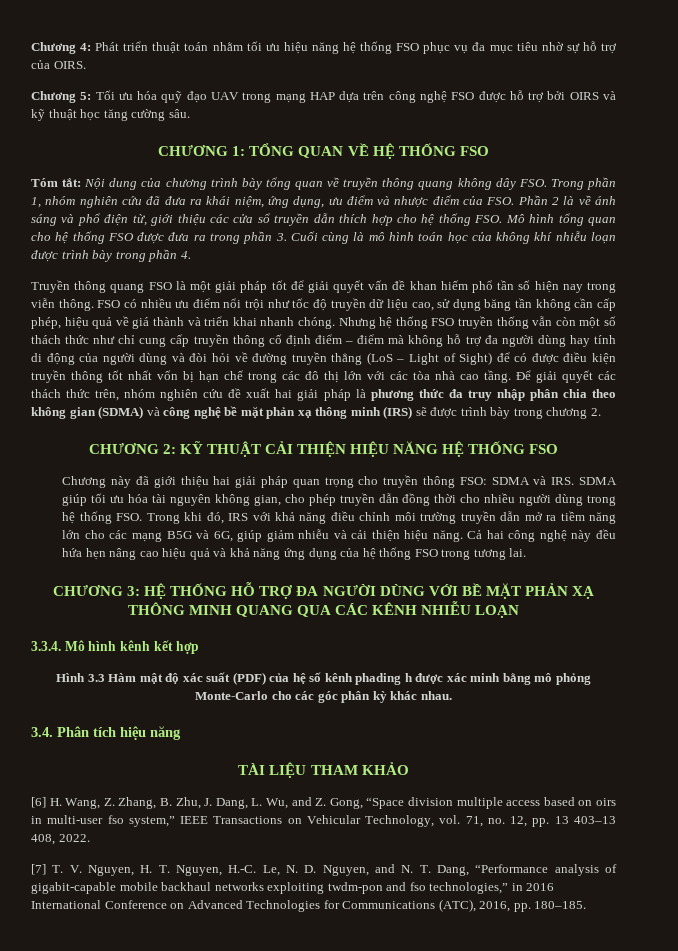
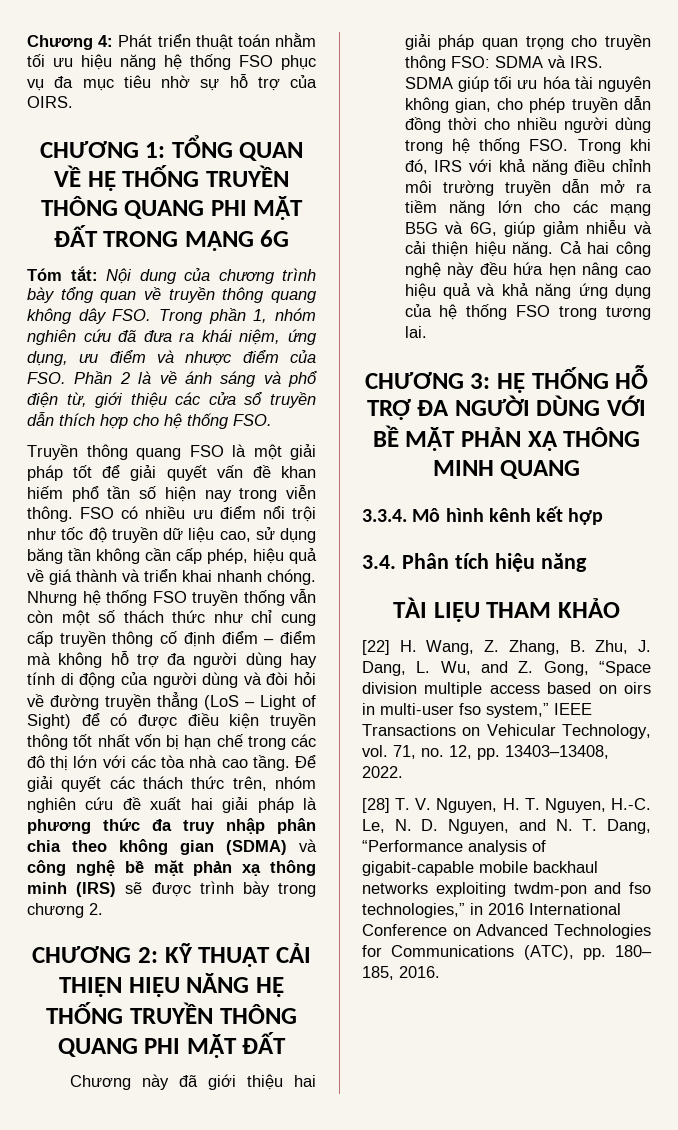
[31,90,617,103] [31,109,190,121] // Chương 5: Tối ưu hóa quỹ đạo UAV trong mạng HAP dựa trên công nghệ FSO được hỗ trợ bởi OIRS và kỹ thuật học tăng cường sâu. -> (73, 102) none
[459,146,489,156] FSO -> [205,165,289,187] [40,196,304,220] [53,225,290,251] TRUYỀN THÔNG QUANG PHI MẶT ĐẤT TRONG MẠNG 6G
[505,213,617,226] [31,231,616,244] [31,249,191,262] Mô hình tổng quan cho hệ thống FSO được đưa ra trong phần 3. Cuối cùng là mô hình toán học của không khí nhiễu loạn được trình bày trong phần 4. -> (272, 420) none
[529,444,559,454] FSO -> [130,1002,297,1024] [57,1032,287,1058] TRUYỀN THÔNG QUANG PHI MẶT ĐẤT
[296,601,520,618] QUA CÁC KÊNH NHIỄU LOẠN -> (581, 469) none
[56,672,591,685] [195,691,452,703] // Hình 3.3 Hàm mật độ xác suất (PDF) của hệ số kênh phading h được xác minh bằng mô phỏng Monte-Carlo cho các góc phân kỳ khác nhau. -> (604, 516) none
[31,797,46,808] [6] -> [362,640,390,655] [22]
[554,816,616,824] [31,834,55,845] 13 403–13 408, -> [505,745,609,759] 13403–13408,
[31,864,46,875] [7] -> [362,798,390,813] [28]
[479,901,587,912] 2016, pp. 180–185. -> [582,945,652,960] [362,966,440,980] pp. 180– 185, 2016.

